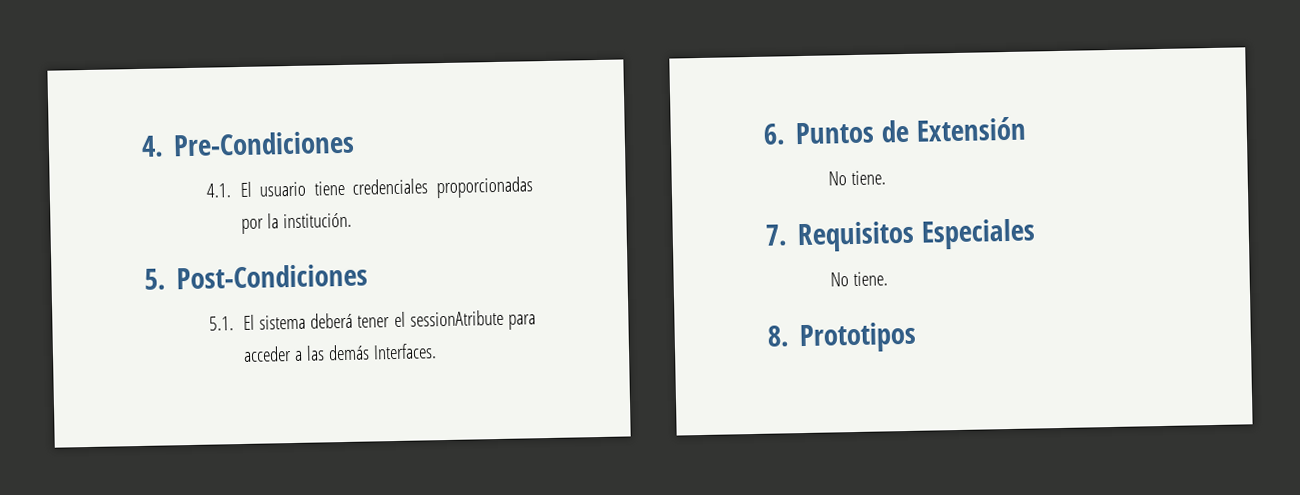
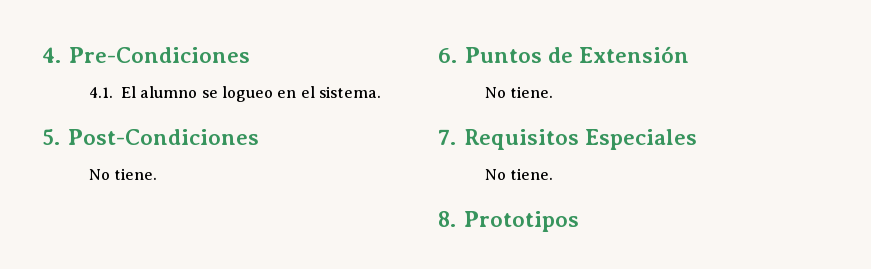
[259,176,533,199] [240,212,352,234] [144,263,369,290] [209,309,536,331] [242,343,437,362] usuario tiene credenciales proporcionadas por la institución. // 5. Post-Condiciones // 5.1. El sistema deberá tener el sessionAtribute para acceder a las demás Interfaces. -> [140,86,381,102] [42,129,259,145] [89,168,158,180] alumno se logueo en el sistema. // 5. Post-Condiciones // No tiene.

